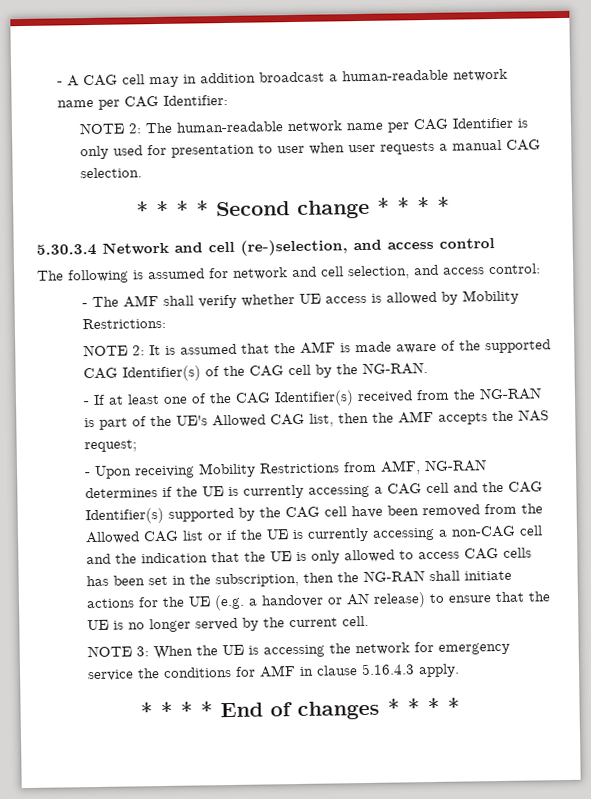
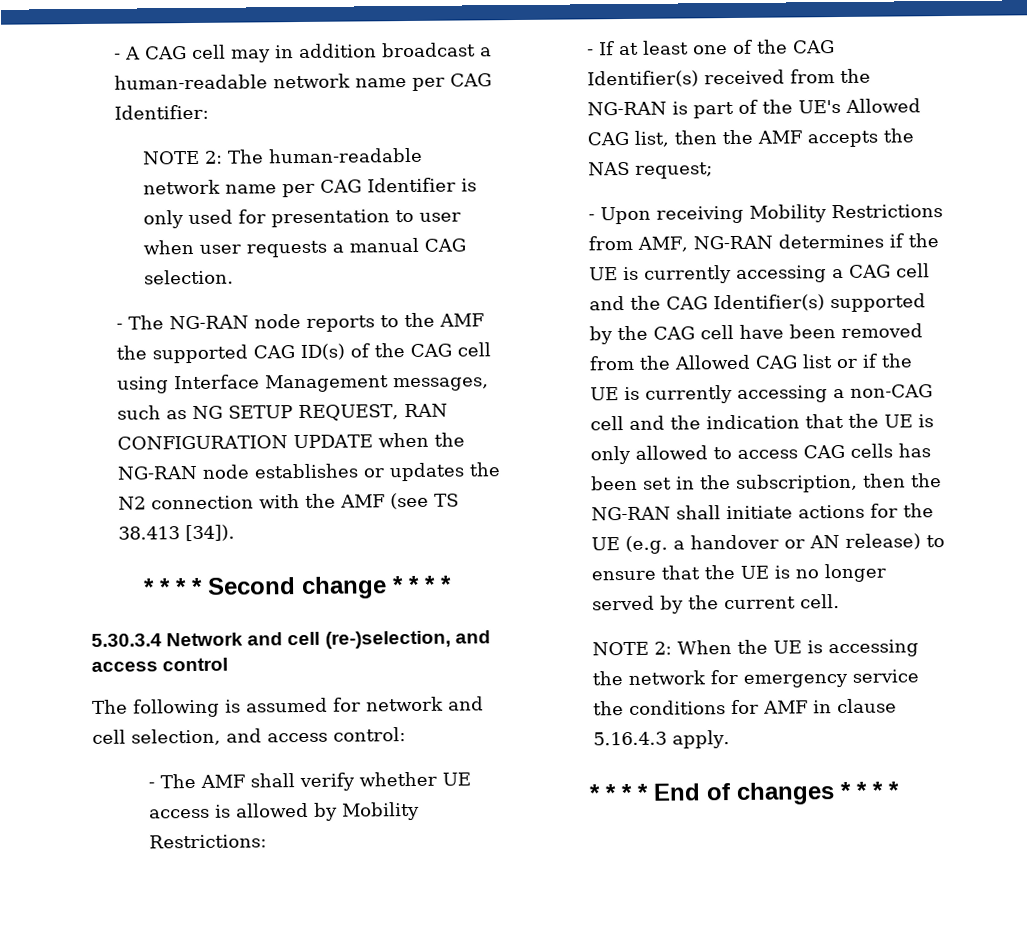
(143, 173) none -> [116,312,485,332] [116,342,492,364] [117,374,490,394] [117,403,449,422] [117,432,466,450] [117,462,502,482] [118,492,460,510] [118,524,236,542] // - The NG-RAN node reports to the AMF the supported CAG ID(s) of the CAG cell using Interface Management messages, such as NG SETUP REQUEST, RAN CONFIGURATION UPDATE when the NG-RAN node establishes or updates the N2 connection with the AMF (see TS 38.413 [34]).
[83,339,552,357] [83,362,429,382] // NOTE 2: It is assumed that the AMF is made aware of the supported CAG Identifier(s) of the CAG cell by the NG-RAN. -> (268, 841) none
[136,646,150,657] 3: -> [654,641,673,655] 2:

